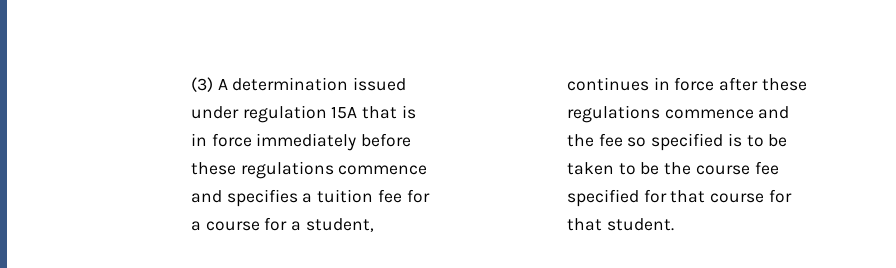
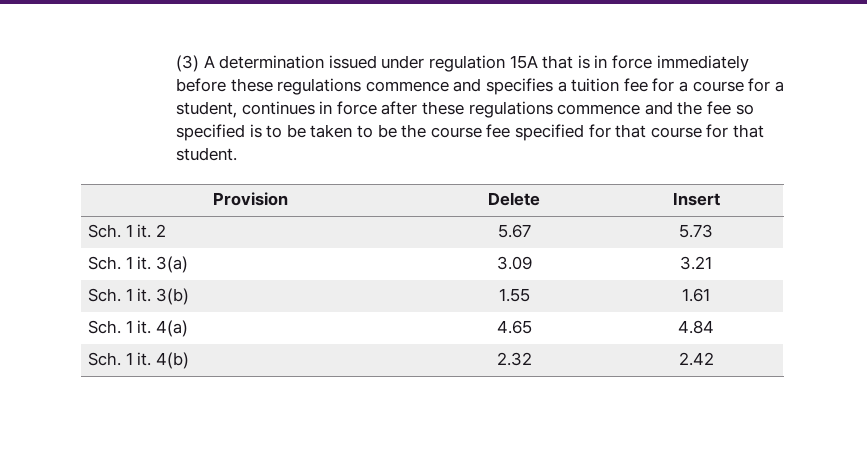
(674, 224) none -> [213,192,288,206] [488,192,540,206] [672,192,720,206] [87,224,166,238] [497,224,531,238] [679,224,713,238] [87,256,188,273] [496,256,532,270] [680,256,712,270] [87,288,189,305] [498,288,530,302] [682,288,710,302] [87,320,188,337] [496,320,532,334] [678,320,714,334] [87,352,189,369] [496,352,532,366] [678,352,714,366] // Provision | Delete | Insert // Sch. 1 it. 2 | 5.67 | 5.73 // Sch. 1 it. 3(a) | 3.09 | 3.21 // Sch. 1 it. 3(b) | 1.55 | 1.61 // Sch. 1 it. 4(a) | 4.65 | 4.84 // Sch. 1 it. 4(b) | 2.32 | 2.42

